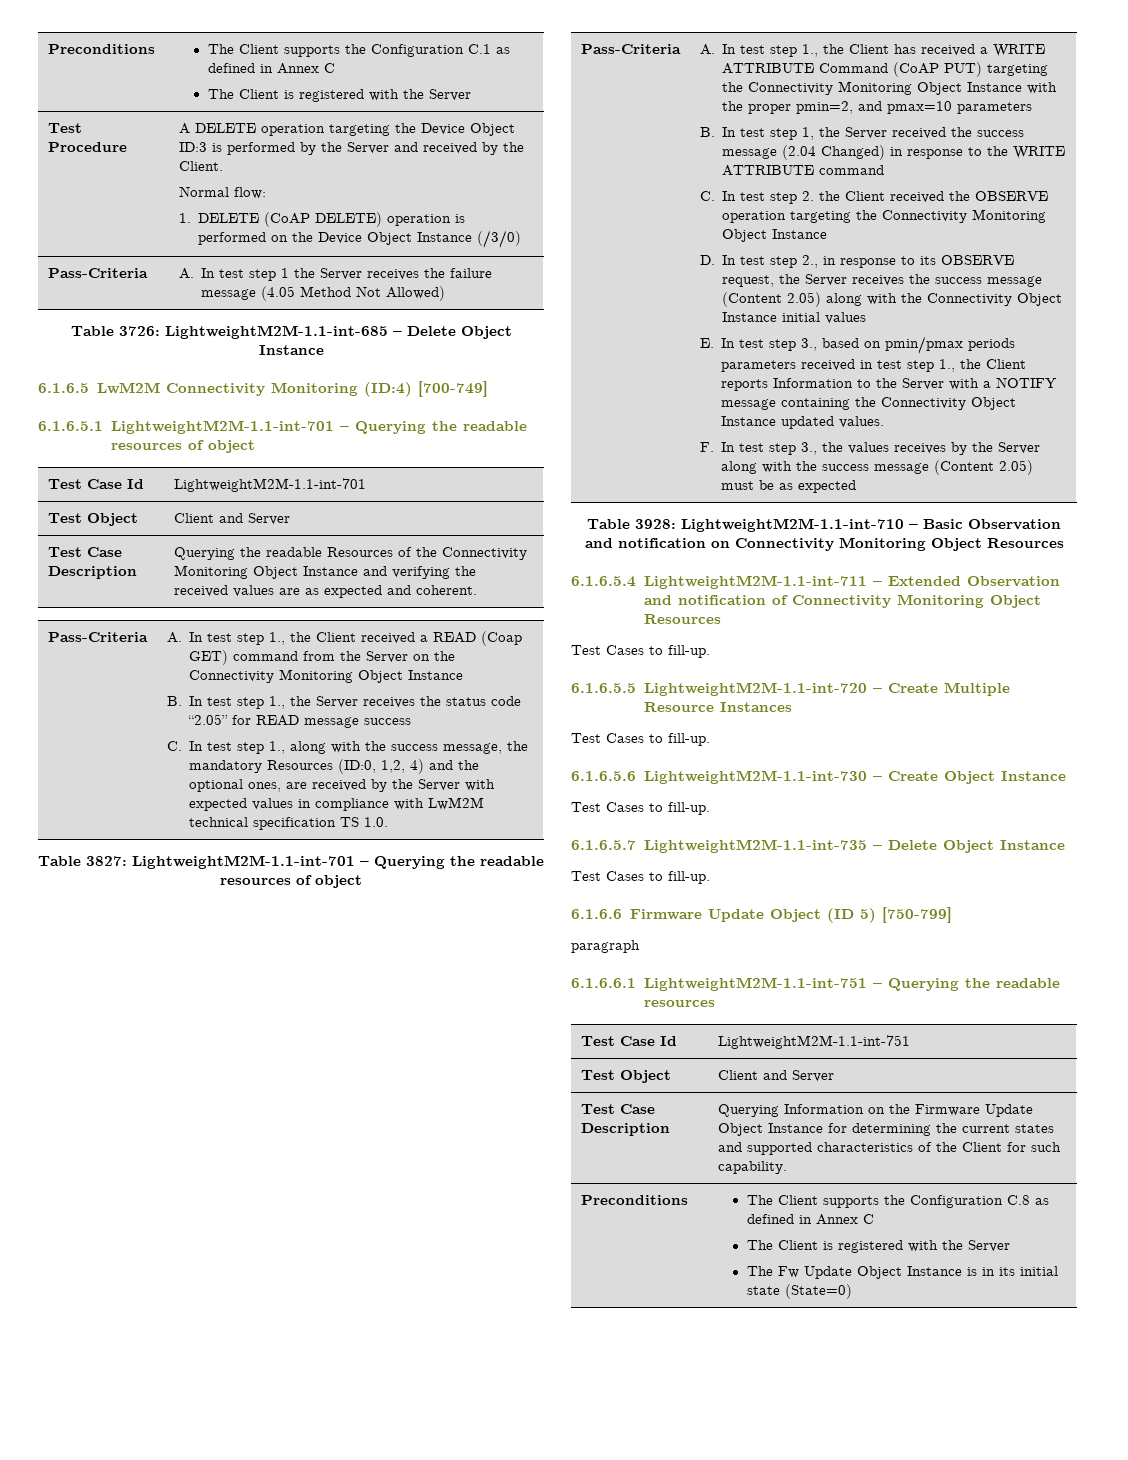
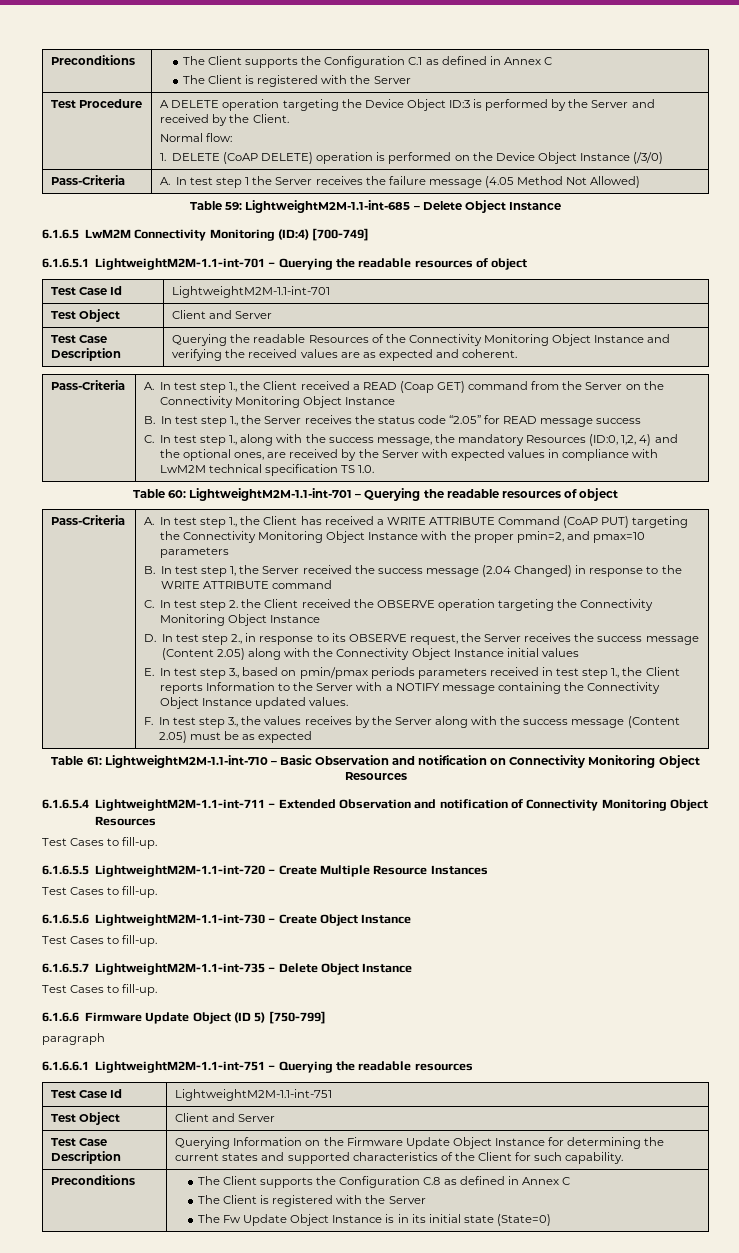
[118,326,160,336] 3726: -> [225,202,243,210] 59:
[86,856,127,866] 3827: -> [168,490,187,498] 60:
[635,519,676,529] 3928: -> [86,757,102,765] 61:

